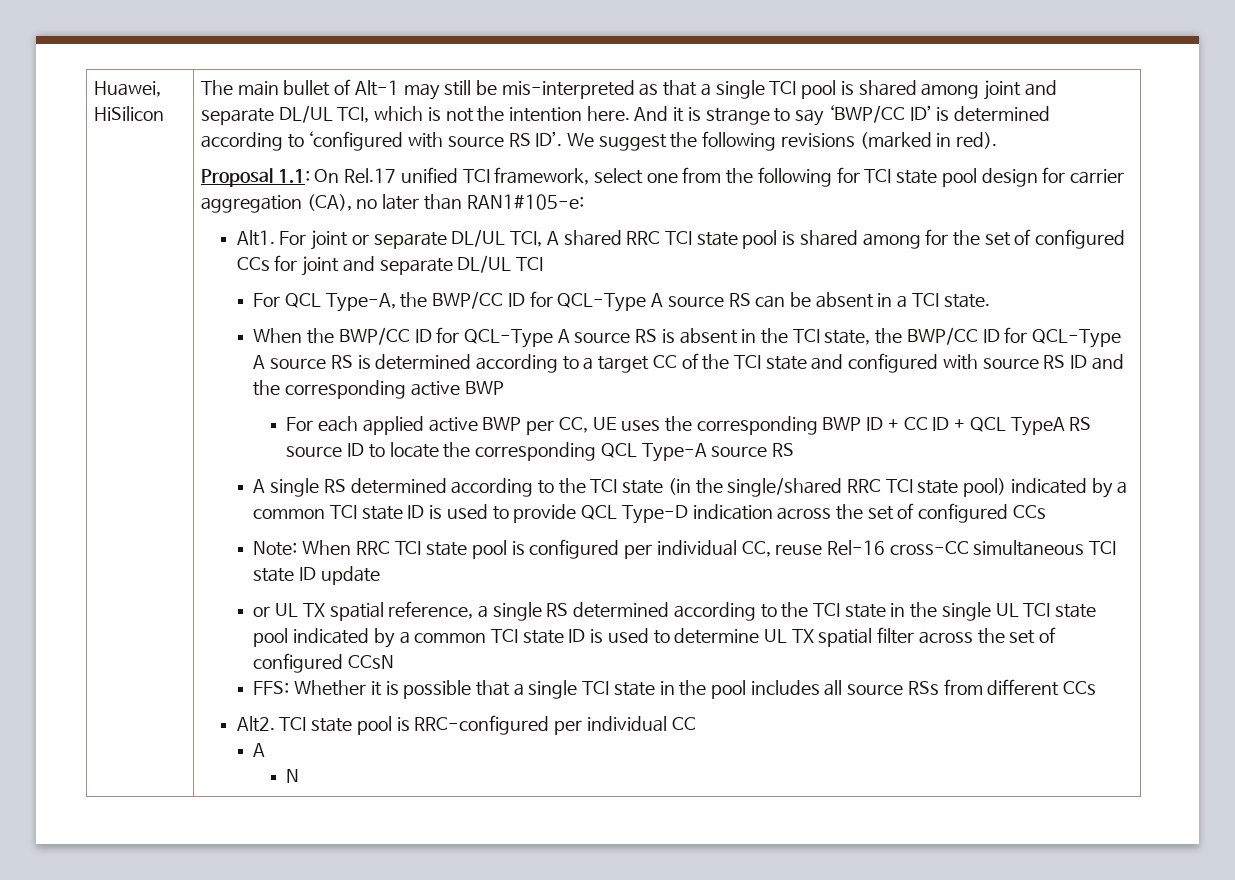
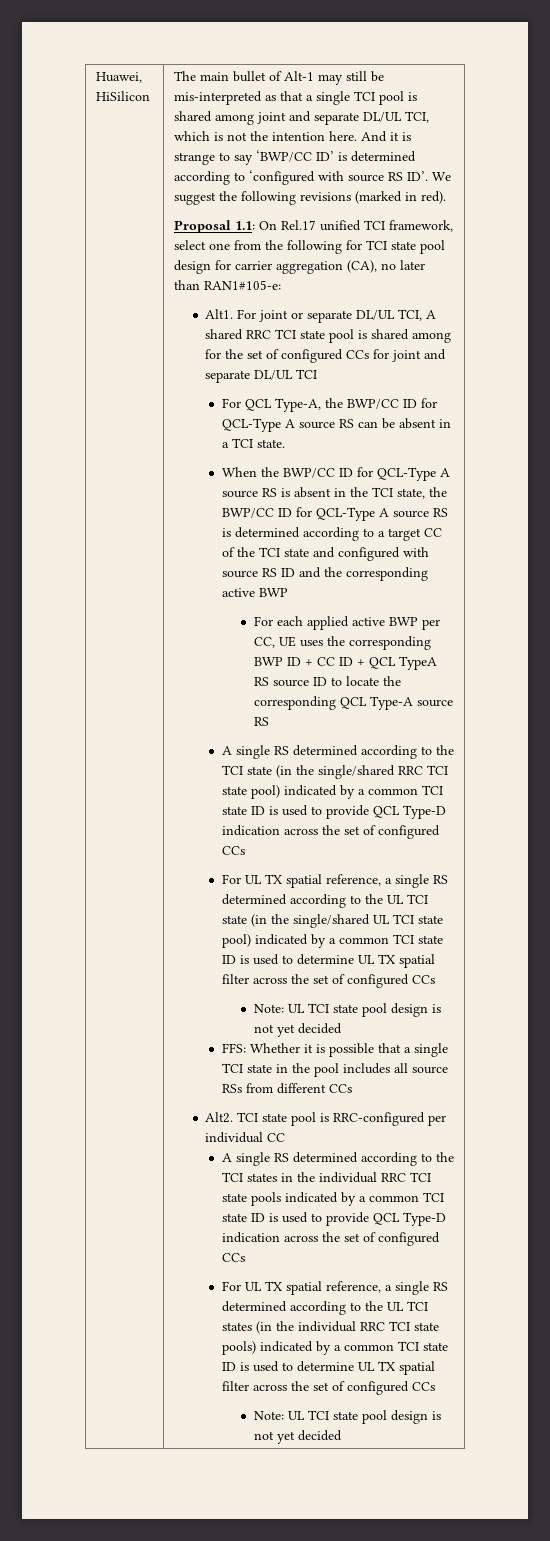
[253,539,1117,559] [253,566,380,585] [253,606,271,617] Note: When RRC TCI state pool is configured per individual CC, reuse Rel-16 cross-CC simultaneous TCI state ID update // or -> [221,874,241,884] For
[813,602,1097,621] [253,628,289,647] TCI state in the single UL TCI state pool -> [386,894,428,904] [221,914,443,928] [221,934,251,948] UL TCI state (in the single/shared UL TCI state pool)
[348,655,395,669] CCsN -> [411,975,435,984] [254,1003,442,1017] [254,1023,343,1037] CCs // Note: UL TCI state pool design is not yet decided
[286,769,300,783] // N -> [235,1152,454,1166] [221,1172,431,1183] [221,1192,444,1206] [221,1212,446,1226] [221,1232,440,1246] [221,1253,245,1262] [221,1281,448,1295] [221,1301,428,1315] [221,1321,439,1334] [221,1341,448,1355] [221,1361,435,1375] [221,1381,435,1395] [254,1410,442,1424] [254,1430,343,1444] single RS determined according to the TCI states in the individual RRC TCI state pools indicated by a common TCI state ID is used to provide QCL Type-D indication across the set of configured CCs // For UL TX spatial reference, a single RS determined according to the UL TCI states (in the individual RRC TCI state pools) indicated by a common TCI state ID is used to determine UL TX spatial filter across the set of configured CCs // Note: UL TCI state pool design is not yet decided

